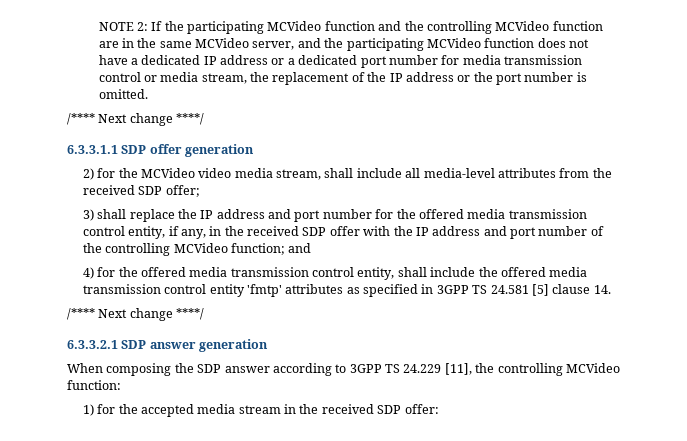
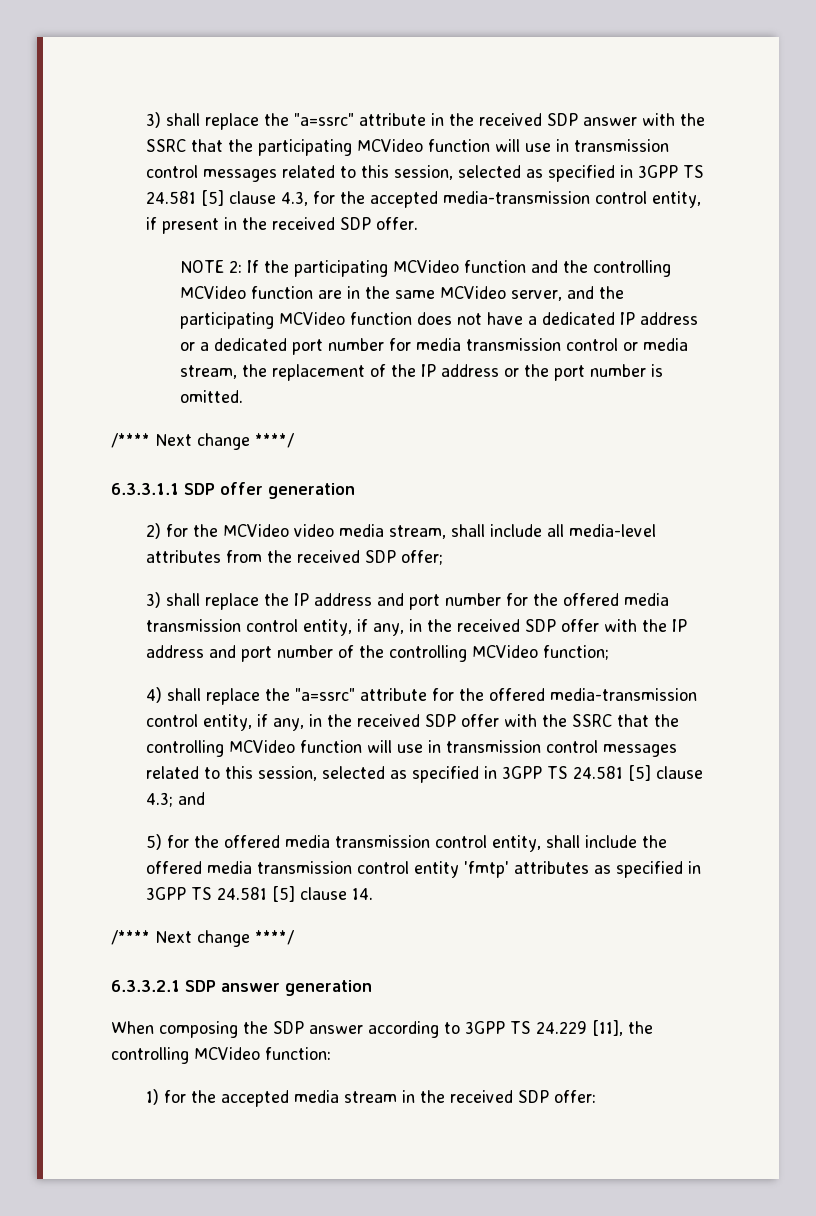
(98, 26) none -> [145,112,705,130] [145,139,669,156] [145,165,704,182] [145,190,701,208] [145,217,418,234] 3) shall replace the "a=ssrc" attribute in the received SDP answer with the SSRC that the participating MCVideo function will use in transmission control messages related to this session, selected as specified in 3GPP TS 24.581 [5] clause 4.3, for the accepted media-transmission control entity, if present in the received SDP offer. //
(285, 249) none -> [145,687,697,705] [145,714,679,731] [145,740,677,757] [145,765,703,783] [145,792,173,807] // 4) shall replace the "a=ssrc" attribute for the offered media-transmission control entity, if any, in the received SDP offer with the SSRC that the controlling MCVideo function will use in transmission control messages related to this session, selected as specified in 3GPP TS 24.581 [5] clause 4.3;
[82,267,94,279] 4) -> [145,834,162,850] 5)

